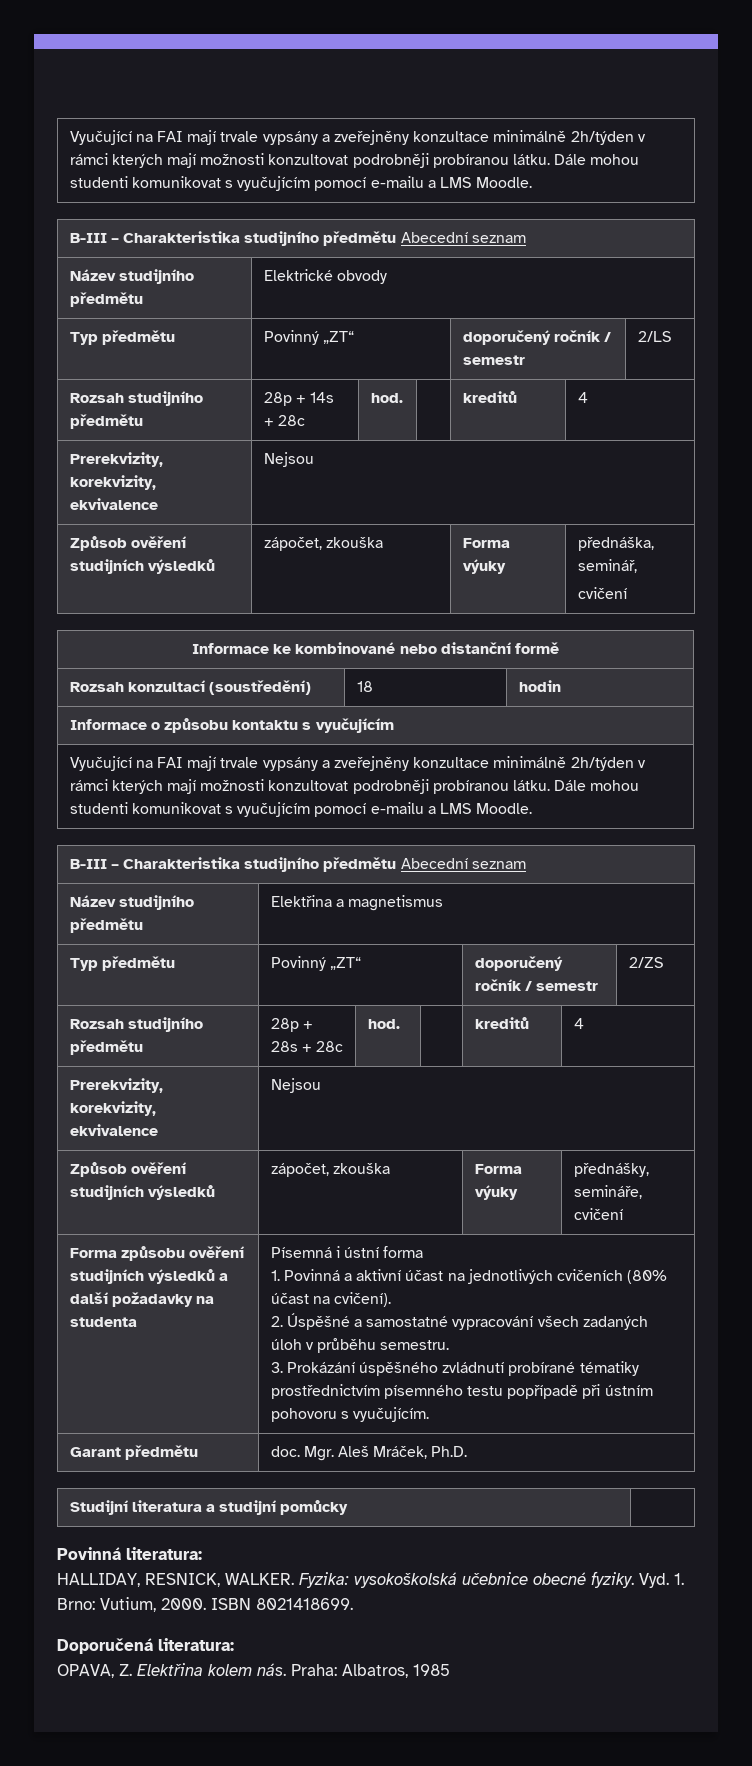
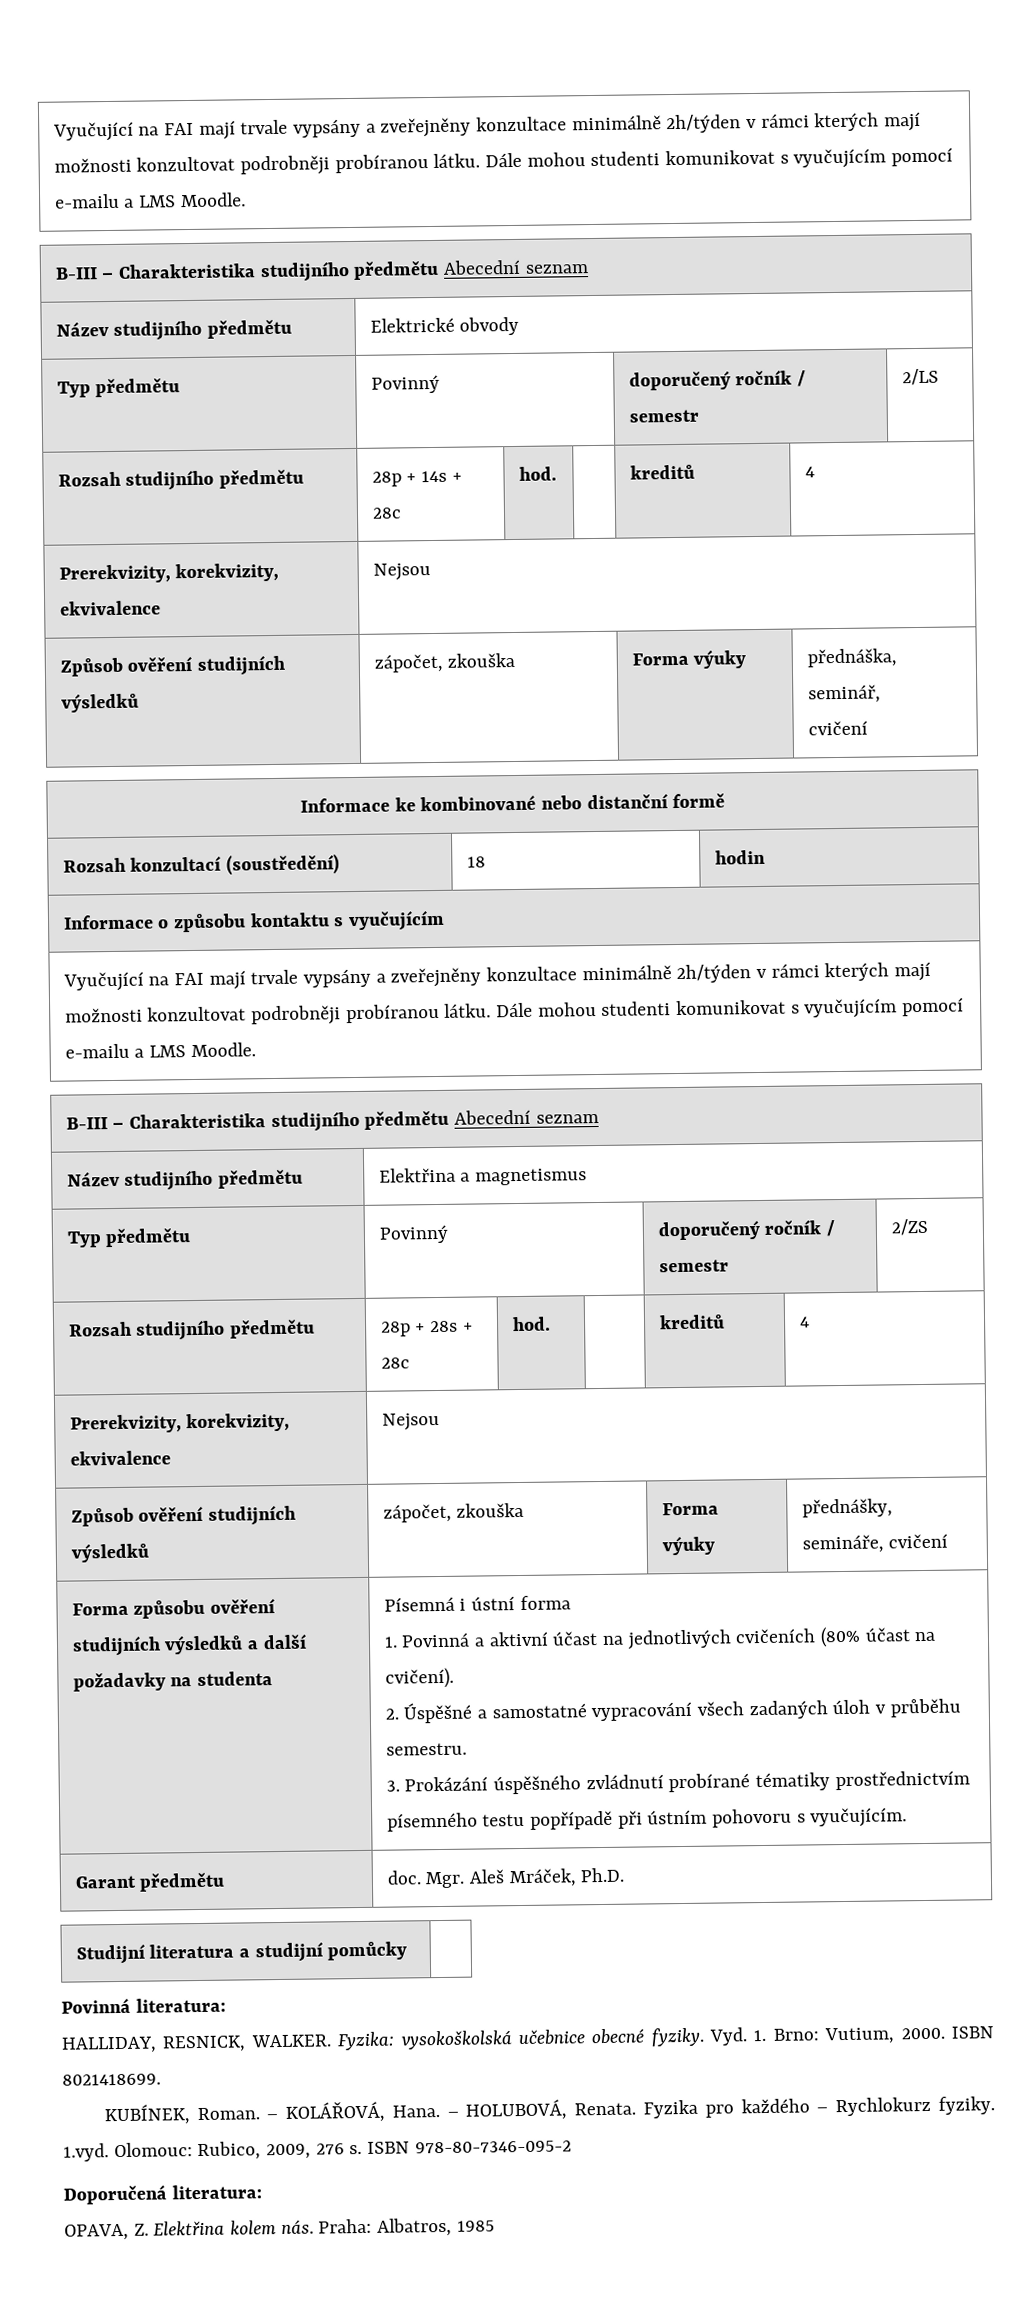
[322,331,354,344] „ZT“ -> (440, 384) none
[329,957,361,970] „ZT“ -> (449, 1234) none
(353, 1604) none -> [103,2096,995,2126] [63,2140,572,2162] // KUBÍNEK, Roman. – KOLÁŘOVÁ, Hana. – HOLUBOVÁ, Renata. Fyzika pro každého – Rychlokurz fyziky. 1.vyd. Olomouc: Rubico, 2009, 276 s. ISBN 978-80-7346-095-2

